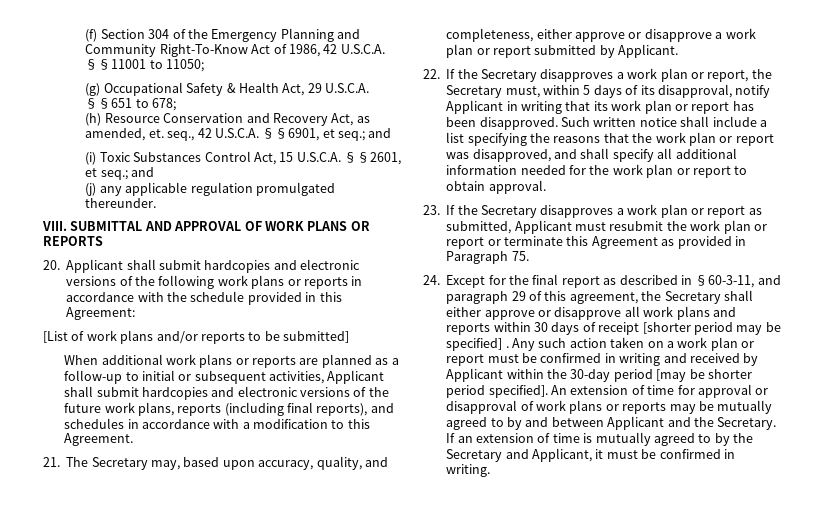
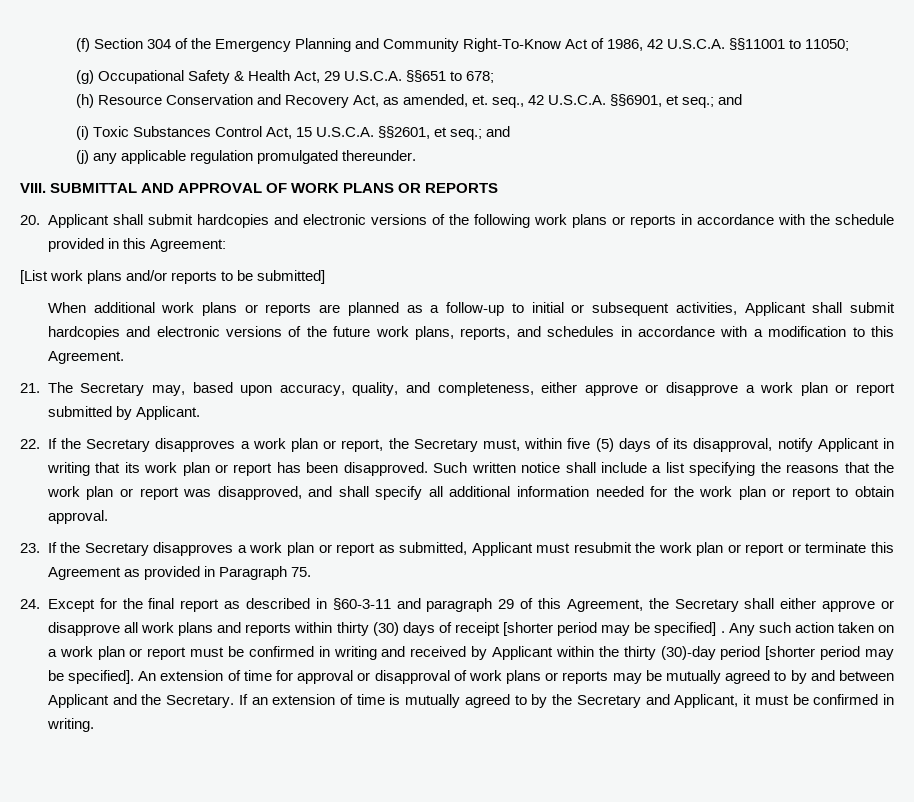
[71,331,85,341] of -> (48, 277) none
[177,402,368,416] reports (including final reports), -> [460,327,511,340] reports,
[583,85,591,95] 5 -> [567,438,614,452] five (5)
[695,275,755,288] §60-3-11, -> [332,598,391,610] §60-3-11
[569,292,638,304] agreement, -> [566,599,643,612] Agreement,
[534,322,548,332] 30 -> [336,622,399,636] thirty (30)
[570,369,752,382] [446,385,486,398] 30-day period [may be shorter period -> [623,646,894,660] [47,670,64,681] thirty (30)-day period [shorter period may be

